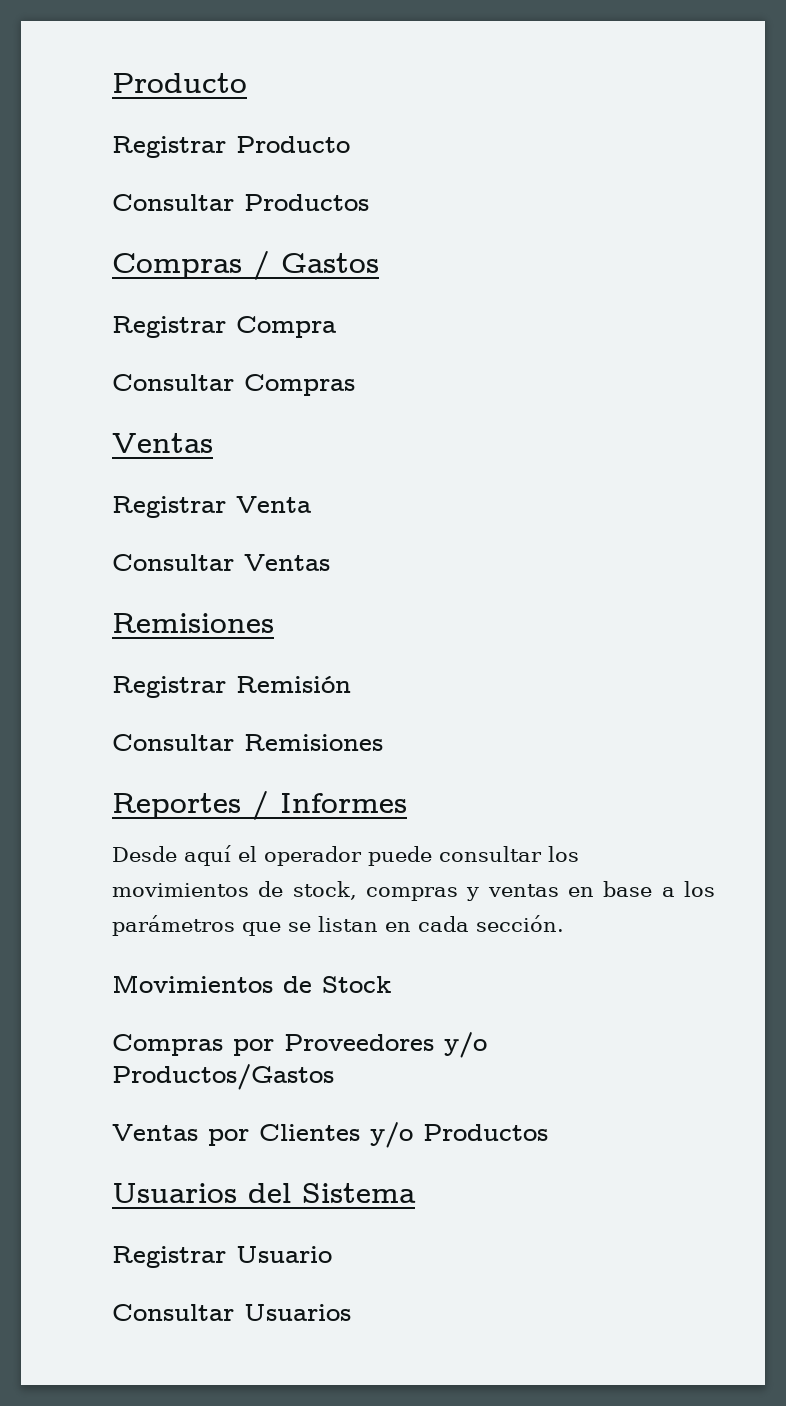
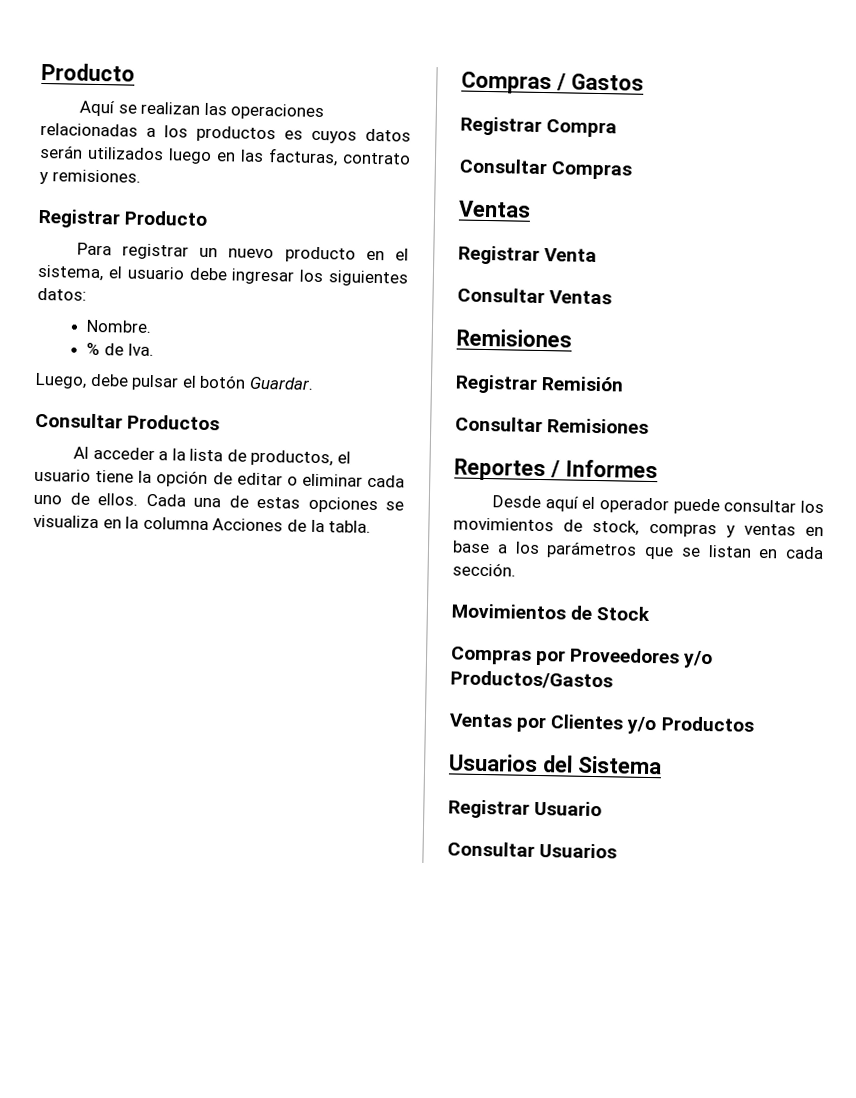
[112,73,247,93] [112,136,350,158] [112,194,369,211] Producto // Registrar Producto // Consultar Productos -> [41,62,135,82] [78,100,325,121] [40,122,411,144] [39,144,411,167] [39,169,141,185] [38,208,209,229] [76,242,409,263] [37,264,408,287] [37,287,87,301] [86,319,153,334] [86,342,155,357] [35,372,314,391] [35,412,221,431] [72,446,352,467] [34,468,405,488] [33,492,404,514] [33,514,372,533] Producto // Aquí se realizan las operaciones relacionadas a los productos es cuyos datos serán utilizados luego en las facturas, contrato y remisiones. // Registrar Producto // Para registrar un nuevo producto en el sistema, el usuario debe ingresar los siguientes datos: // Nombre. // % de Iva. // Luego, debe pulsar el botón Guardar. // Consultar Productos // Al acceder a la lista de productos, el usuario tiene la opción de editar o eliminar cada uno de ellos. Cada una de estas opciones se visualiza en la columna Acciones de la tabla.

